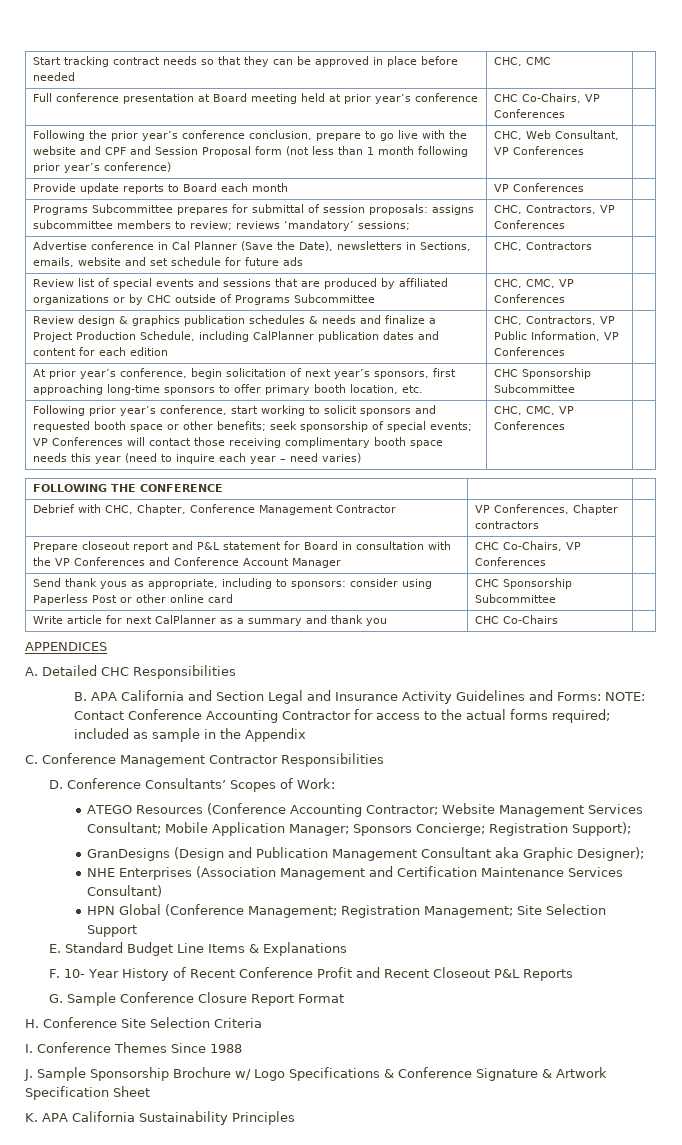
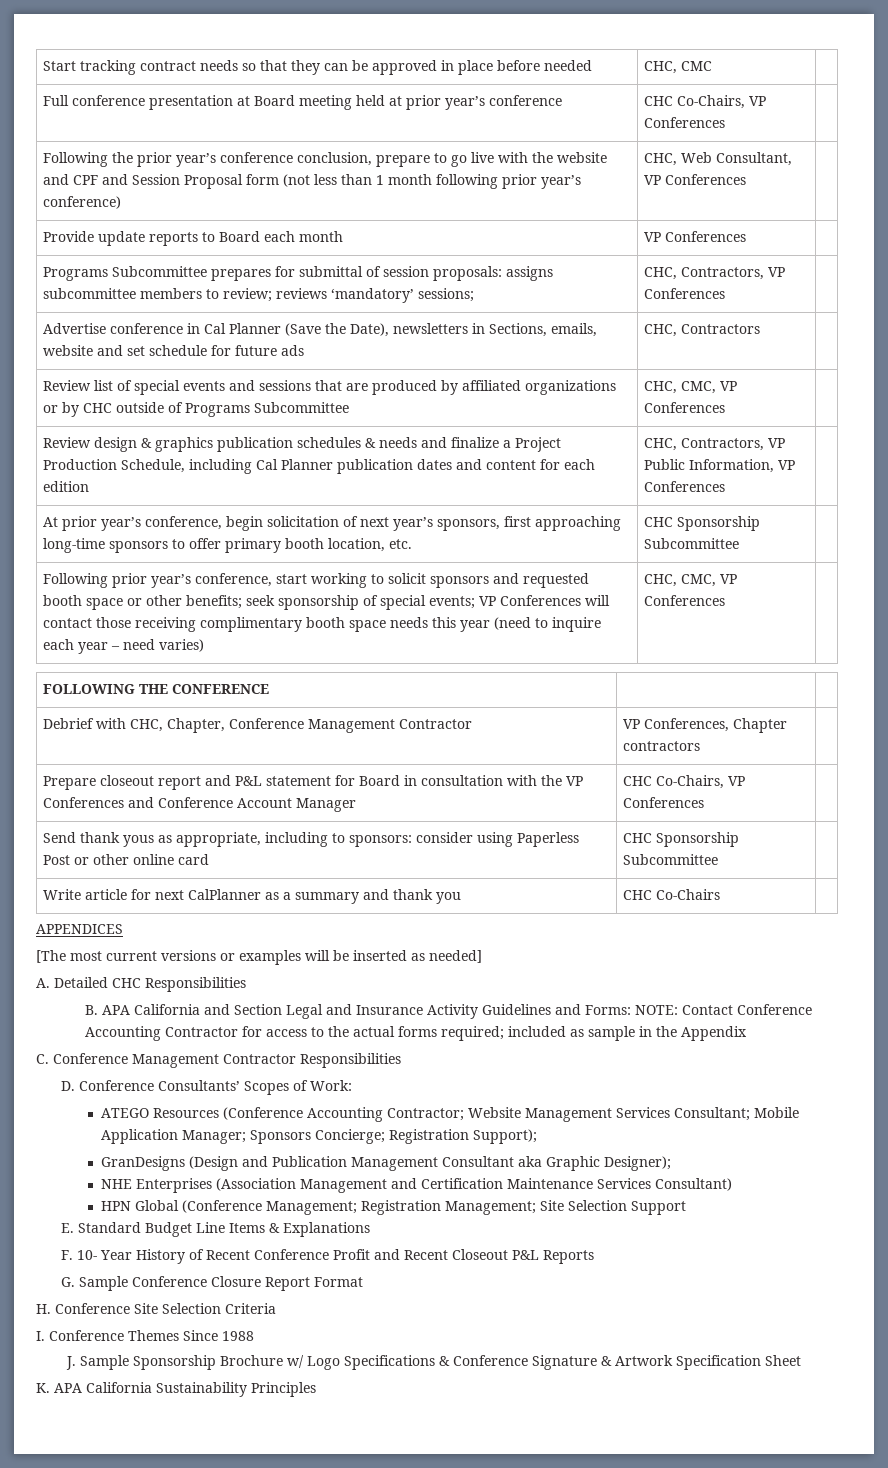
[253,331,315,340] CalPlanner -> [256,459,334,470] Cal Planner
(107, 646) none -> [36,950,482,965] // [The most current versions or examples will be inserted as needed]

